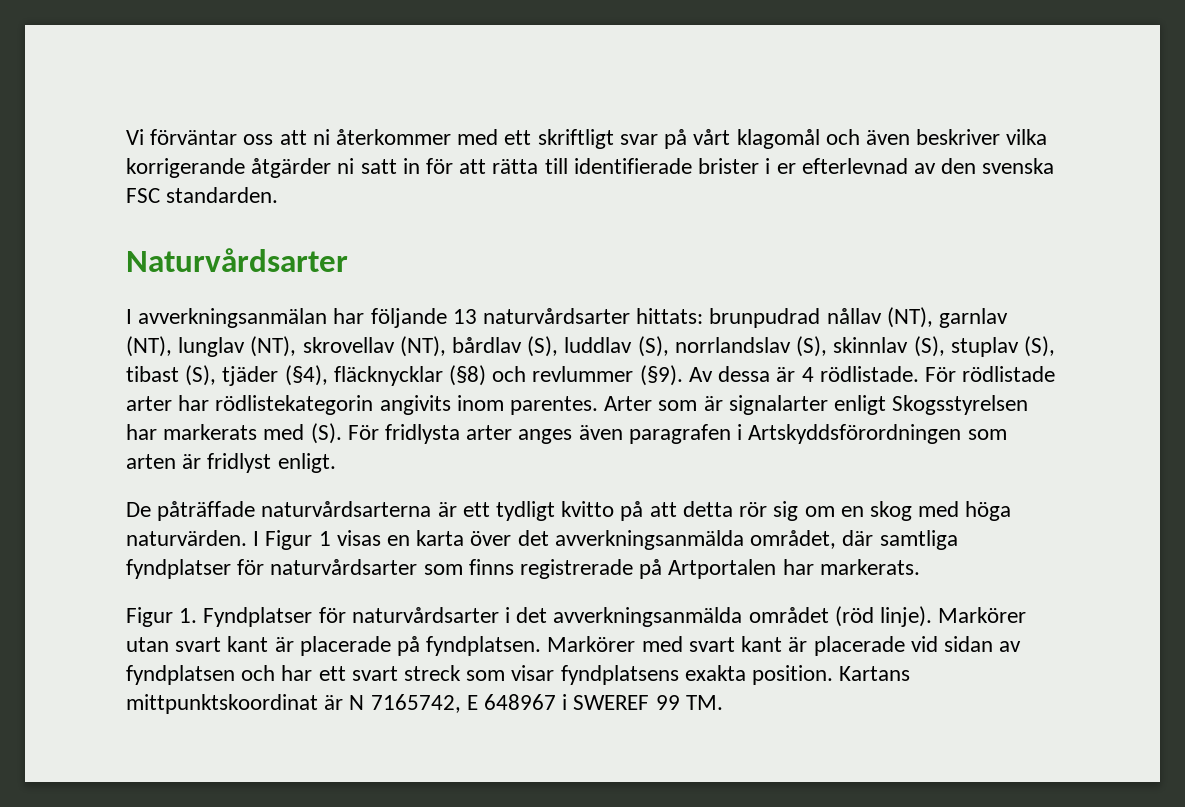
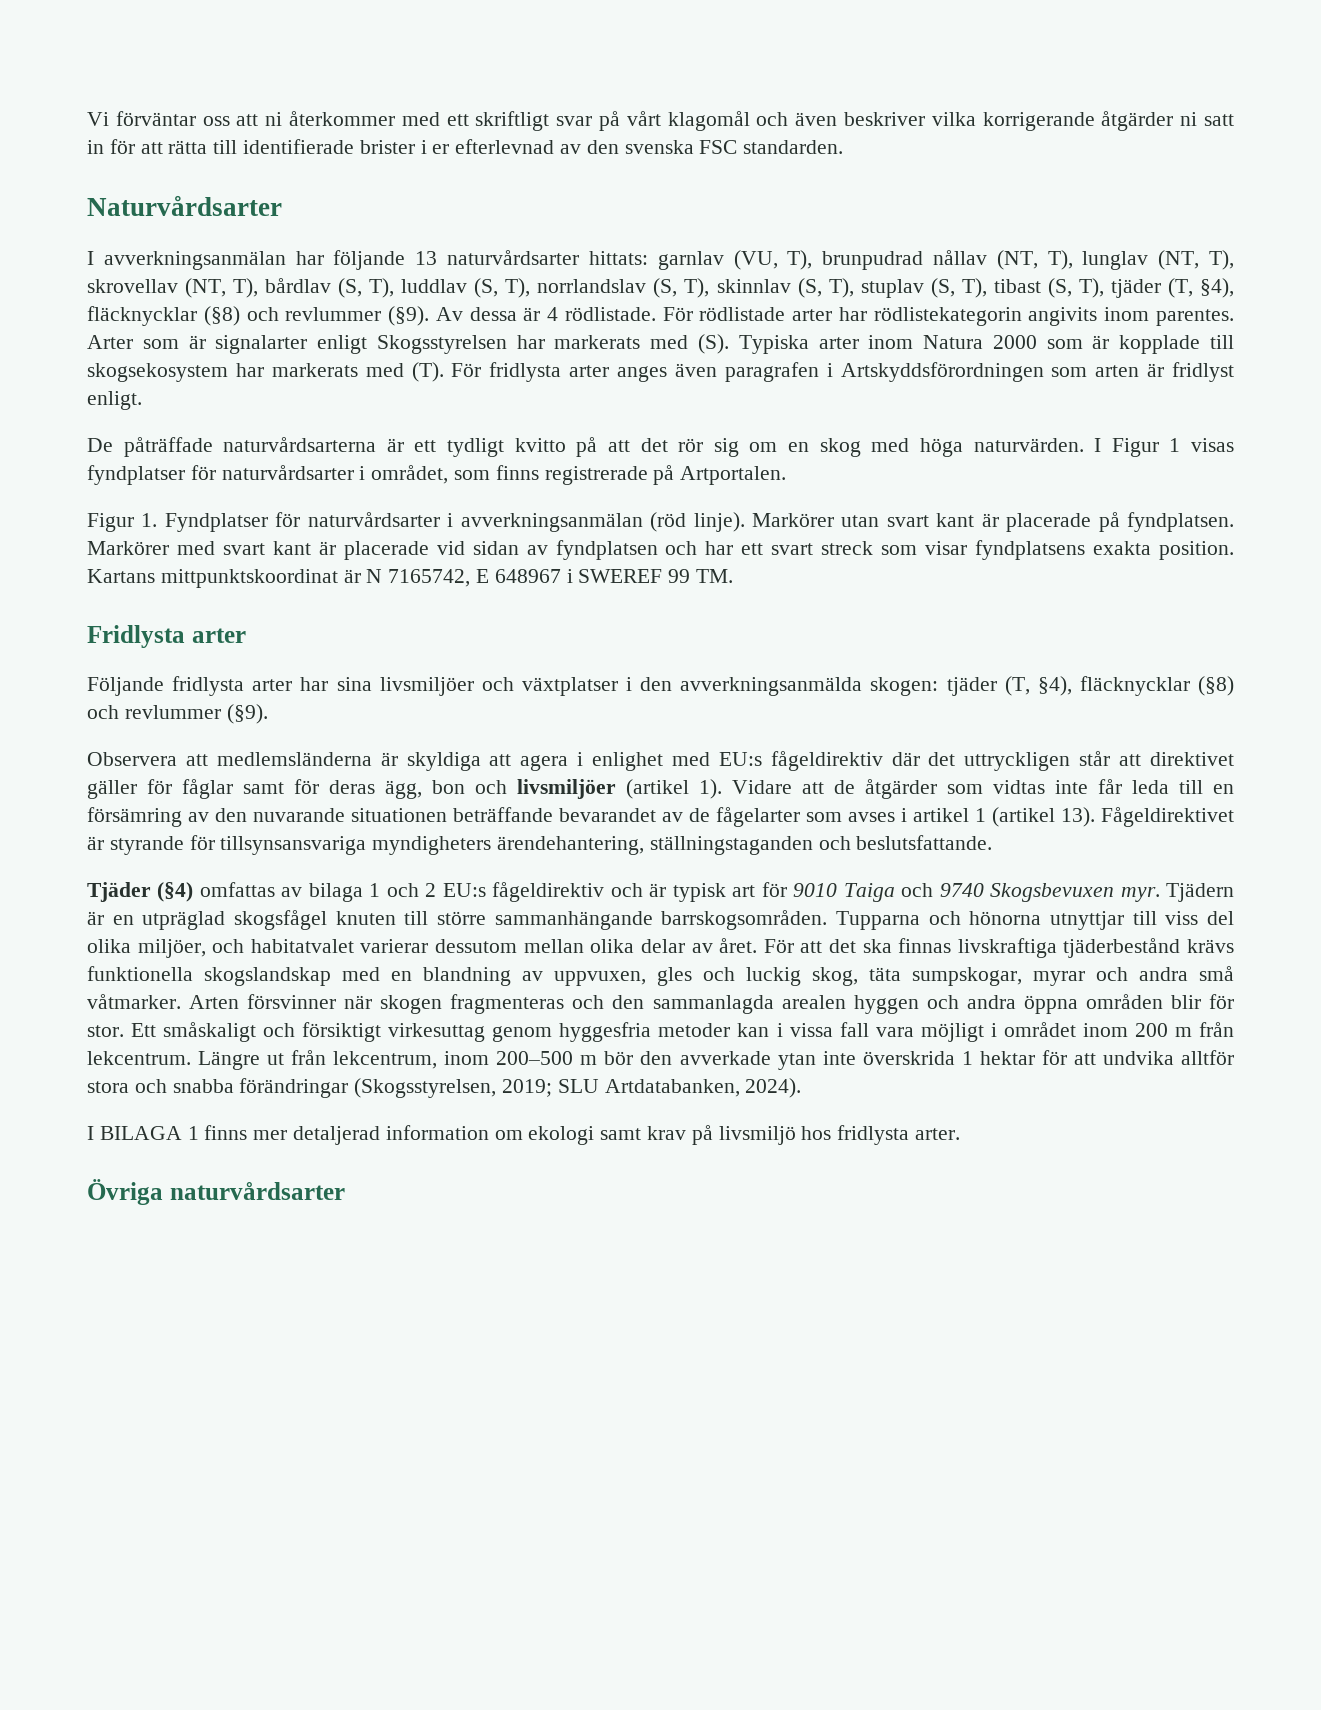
[709,307,1009,328] [126,336,1055,357] [126,365,328,386] brunpudrad nållav (NT), garnlav (NT), lunglav (NT), skrovellav (NT), bårdlav (S), luddlav (S), norrlandslav (S), skinnlav (S), stuplav (S), tibast (S), tjäder (§4), -> [657,250,1234,270] [87,278,1234,298] garnlav (VU, T), brunpudrad nållav (NT, T), lunglav (NT, T), skrovellav (NT, T), bårdlav (S, T), luddlav (S, T), norrlandslav (S, T), skinnlav (S, T), stuplav (S, T), tibast (S, T), tjäder (T, §4),
(342, 433) none -> [738,335,1235,354] [87,362,444,382] Typiska arter inom Natura 2000 som är kopplade till skogsekosystem har markerats med (T).
[682,501,733,517] detta -> [640,438,668,452] det
[387,530,958,550] en karta över det avverkningsanmälda området, där samtliga -> (1234, 445) none
(418, 567) none -> [359,465,449,484] i området,
[668,559,920,579] Artportalen har markerats. -> [680,466,787,485] Artportalen.
[516,607,829,627] det avverkningsanmälda området -> [460,513,643,532] avverkningsanmälan
(723, 702) none -> [87,625,246,648] [87,676,1234,696] [87,704,268,724] [87,751,1234,771] [87,779,1234,799] [87,807,1234,827] [87,835,993,855] [87,882,1234,902] [87,910,1235,930] [87,938,1234,958] [87,966,1234,986] [87,994,1234,1014] [87,1022,1234,1042] [87,1050,1235,1070] [87,1078,802,1098] [87,1125,961,1145] [87,1179,345,1205] // Fridlysta arter // Följande fridlysta arter har sina livsmiljöer och växtplatser i den avverkningsanmälda skogen: tjäder (T, §4), fläcknycklar (§8) och revlummer (§9). // Observera att medlemsländerna är skyldiga att agera i enlighet med EU:s fågeldirektiv där det uttryckligen står att direktivet gäller för fåglar samt för deras ägg, bon och livsmiljöer (artikel 1). Vidare att de åtgärder som vidtas inte får leda till en försämring av den nuvarande situationen beträffande bevarandet av de fågelarter som avses i artikel 1 (artikel 13). Fågeldirektivet är styrande för tillsynsansvariga myndigheters ärendehantering, ställningstaganden och beslutsfattande. // Tjäder (§4) omfattas av bilaga 1 och 2 EU:s fågeldirektiv och är typisk art för 9010 Taiga och 9740 Skogsbevuxen myr. Tjädern är en utpräglad skogsfågel knuten till större sammanhängande barrskogsområden. Tupparna och hönorna utnyttjar till viss del olika miljöer, och habitatvalet varierar dessutom mellan olika delar av året. För att det ska finnas livskraftiga tjäderbestånd krävs funktionella skogslandskap med en blandning av uppvuxen, gles och luckig skog, täta sumpskogar, myrar och andra små våtmarker. Arten försvinner när skogen fragmenteras och den sammanlagda arealen hyggen och andra öppna områden blir för stor. Ett småskaligt och försiktigt virkesuttag genom hyggesfria metoder kan i vissa fall vara möjligt i området inom 200 m från lekcentrum. Längre ut från lekcentrum, inom 200–500 m bör den avverkade ytan inte överskrida 1 hektar för att undvika alltför stora och snabba förändringar (Skogsstyrelsen, 2019; SLU Artdatabanken, 2024). // I BILAGA 1 finns mer detaljerad information om ekologi samt krav på livsmiljö hos fridlysta arter. // Övriga naturvårdsarter

